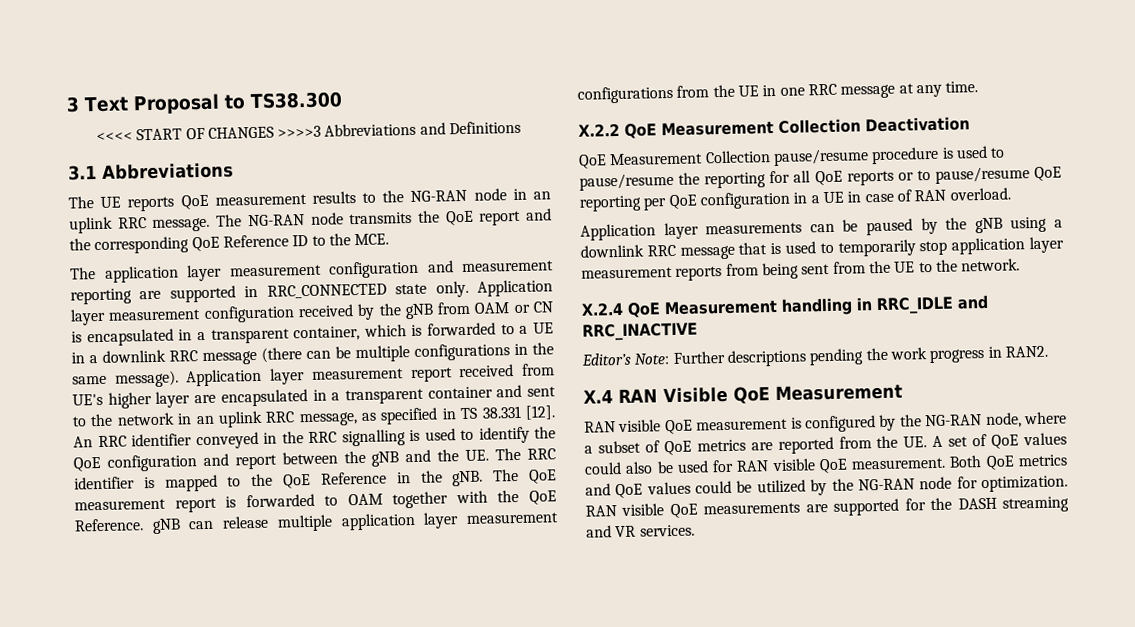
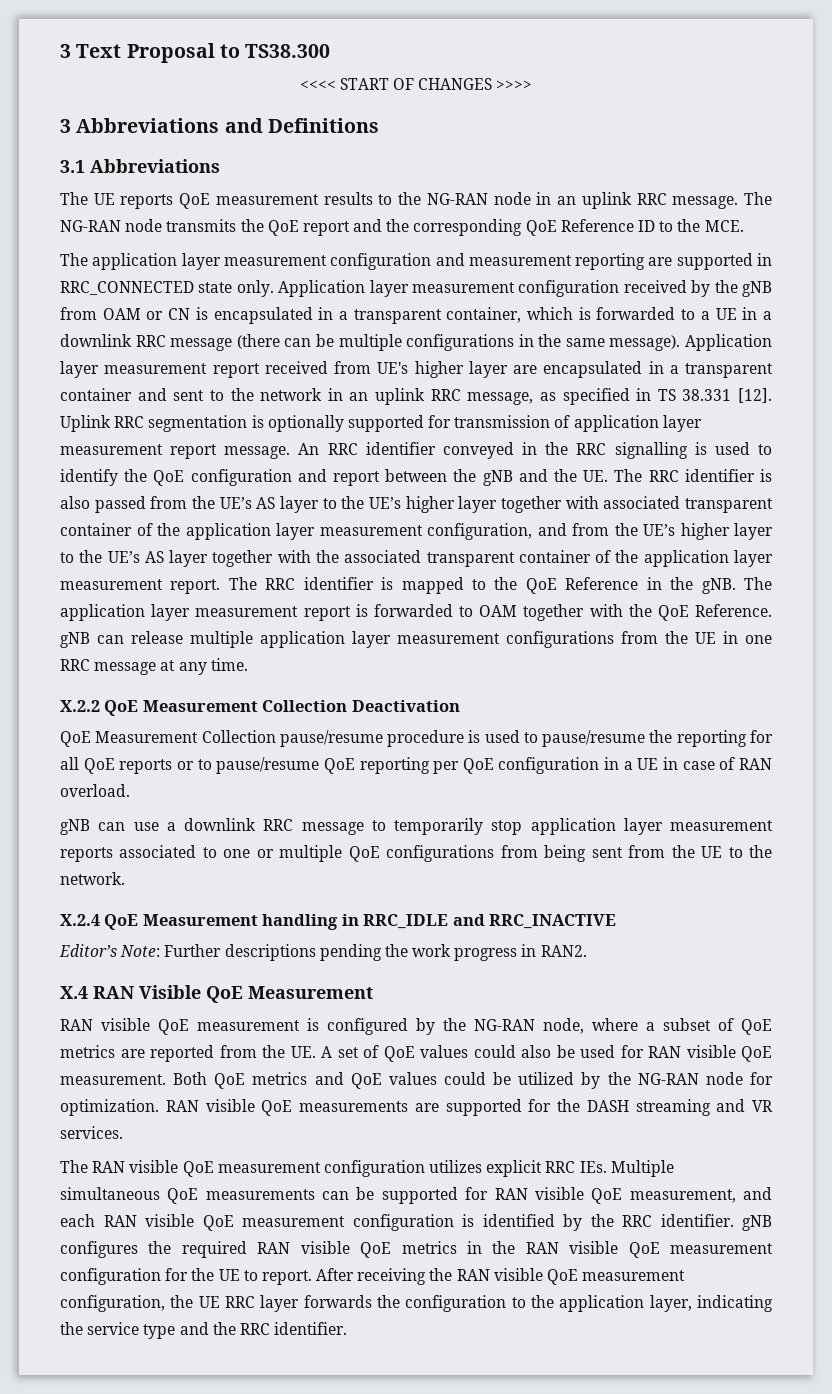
[277,125,322,138] >>>>3 -> [496,80,533,90] [60,119,71,133] >>>> // 3
(556, 412) none -> [60,415,702,432] [60,444,291,459] Uplink RRC segmentation is optionally supported for transmission of application layer measurement report message.
(155, 482) none -> [60,496,773,513] [60,523,773,540] [60,550,774,567] [60,577,394,594] also passed from the UE’s AS layer to the UE’s higher layer together with associated transparent container of the application layer measurement configuration, and from the UE’s higher layer to the UE’s AS layer together with the associated transparent container of the application layer measurement report. The RRC identifier is
[528,469,557,484] QoE -> [60,604,191,621] application layer
[580,216,1063,241] [580,241,816,260] Application layer measurements can be paused by the gNB using a downlink RRC message that is used -> [60,818,364,835] gNB can use a downlink RRC message
(723, 273) none -> [119,845,495,862] associated to one or multiple QoE configurations
(695, 530) none -> [60,1160,674,1177] [60,1187,773,1204] [60,1214,772,1231] [60,1241,773,1258] [60,1268,686,1285] [60,1295,773,1312] [60,1322,348,1339] // The RAN visible QoE measurement configuration utilizes explicit RRC IEs. Multiple simultaneous QoE measurements can be supported for RAN visible QoE measurement, and each RAN visible QoE measurement configuration is identified by the RRC identifier. gNB configures the required RAN visible QoE metrics in the RAN visible QoE measurement configuration for the UE to report. After receiving the RAN visible QoE measurement configuration, the UE RRC layer forwards the configuration to the application layer, indicating the service type and the RRC identifier.

